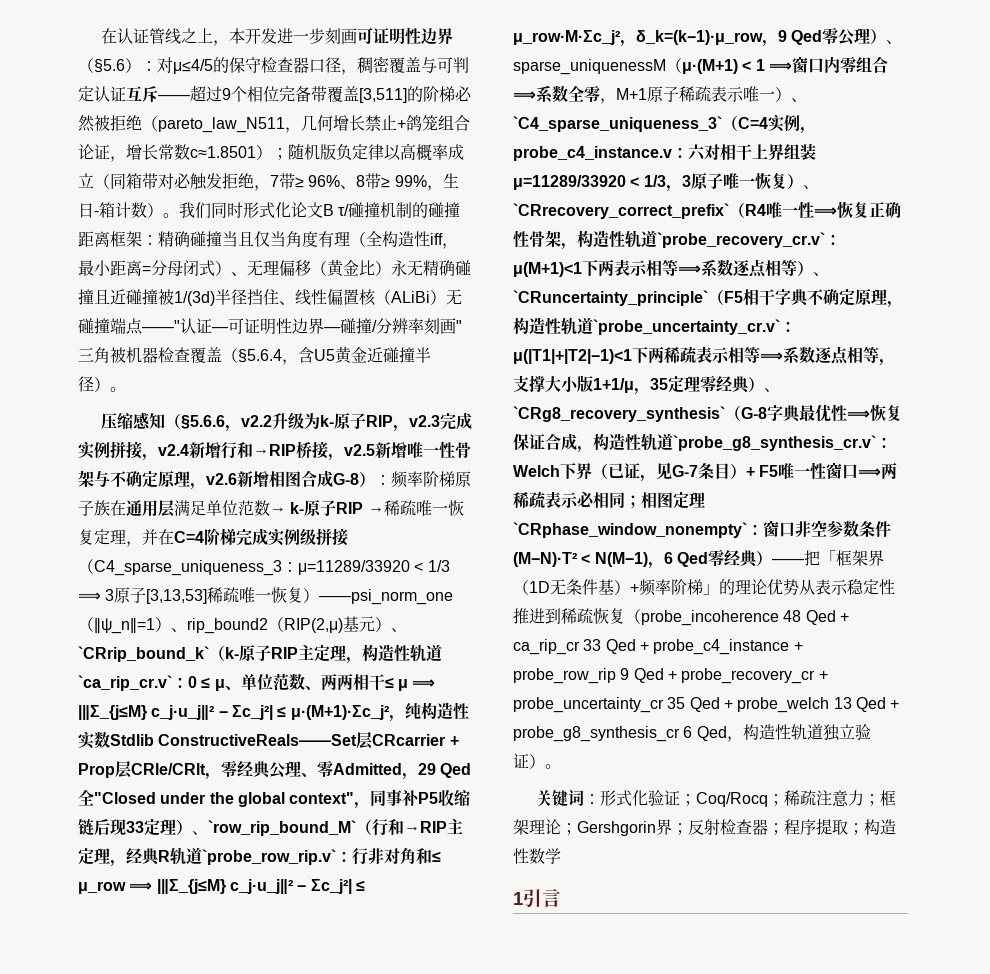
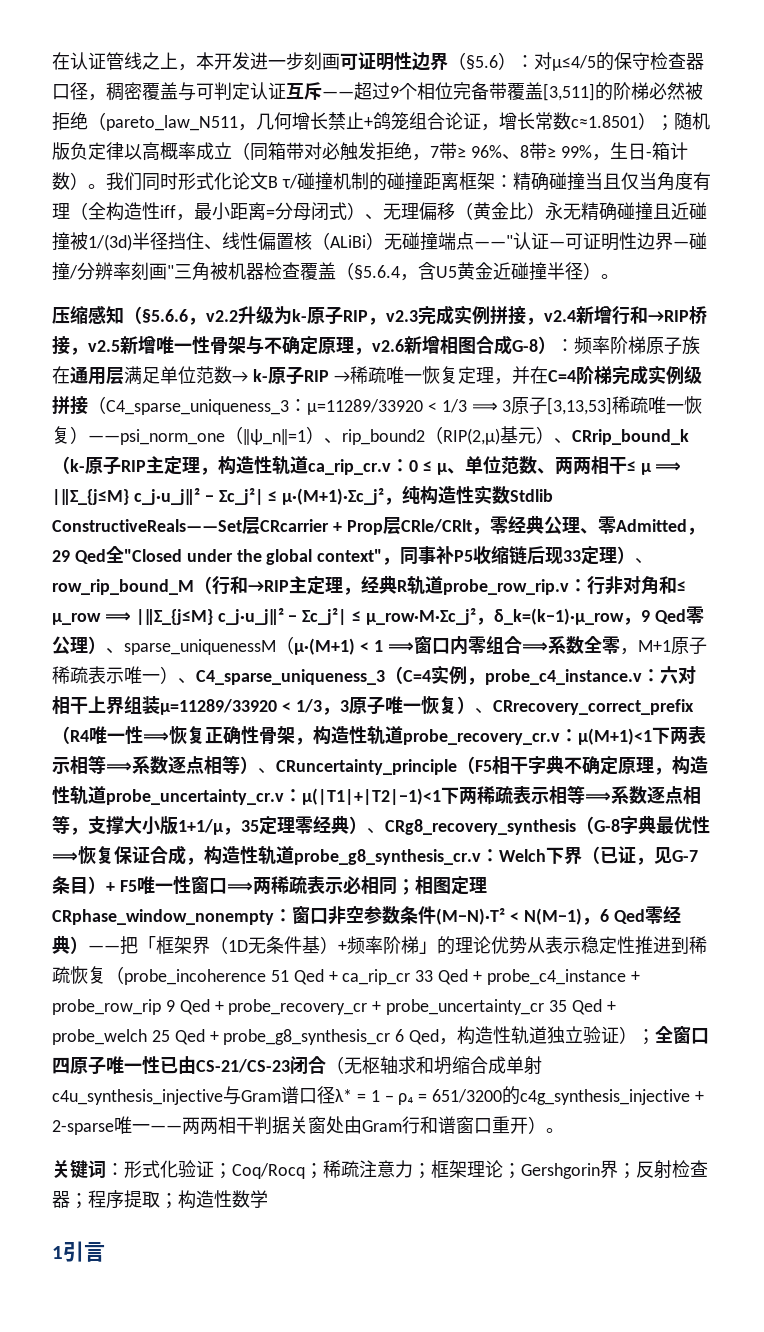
[78,646,209,662] `CRrip_bound_k` -> [572,429,689,445] CRrip_bound_k
[78,675,172,691] `ca_rip_cr.v` -> [308,459,391,475] ca_rip_cr.v
[208,820,356,836] `row_rip_bound_M` -> [52,579,194,595] row_rip_bound_M
[202,849,336,865] `probe_row_rip.v` -> [443,579,569,595] probe_row_rip.v
[513,116,722,132] `C4_sparse_uniqueness_3` -> [196,669,385,685] C4_sparse_uniqueness_3
[513,203,729,219] `CRrecovery_correct_prefix` -> [492,699,694,715] CRrecovery_correct_prefix
[657,232,825,248] `probe_recovery_cr.v` -> [403,729,560,745] probe_recovery_cr.v
[513,290,708,306] `CRuncertainty_principle` -> [276,759,457,775] CRuncertainty_principle
[593,319,780,335] `probe_uncertainty_cr.v` -> [106,789,284,805] probe_uncertainty_cr.v
[513,406,725,422] `CRg8_recovery_synthesis` -> [385,819,576,835] CRg8_recovery_synthesis
[673,435,876,451] `probe_g8_synthesis_cr.v` -> [294,849,481,865] probe_g8_synthesis_cr.v
[513,522,747,538] `CRphase_window_nonempty` -> [52,909,274,925] CRphase_window_nonempty
[783,610,802,622] 48 -> [270,970,289,982] 51
[833,697,852,709] 13 -> [151,1030,170,1042] 25
(545, 761) none -> [637,1026,710,1045] [52,1056,542,1075] [52,1086,705,1105] [52,1116,546,1135] ；全窗口四原子唯一性已由CS-21/CS-23闭合（无枢轴求和坍缩合成单射c4u_synthesis_injective与Gram谱口径λ* = 1 − ρ₄ = 651/3200的c4g_synthesis_injective + 2-sparse唯一——两两相干判据关窗处由Gram行和谱窗口重开）

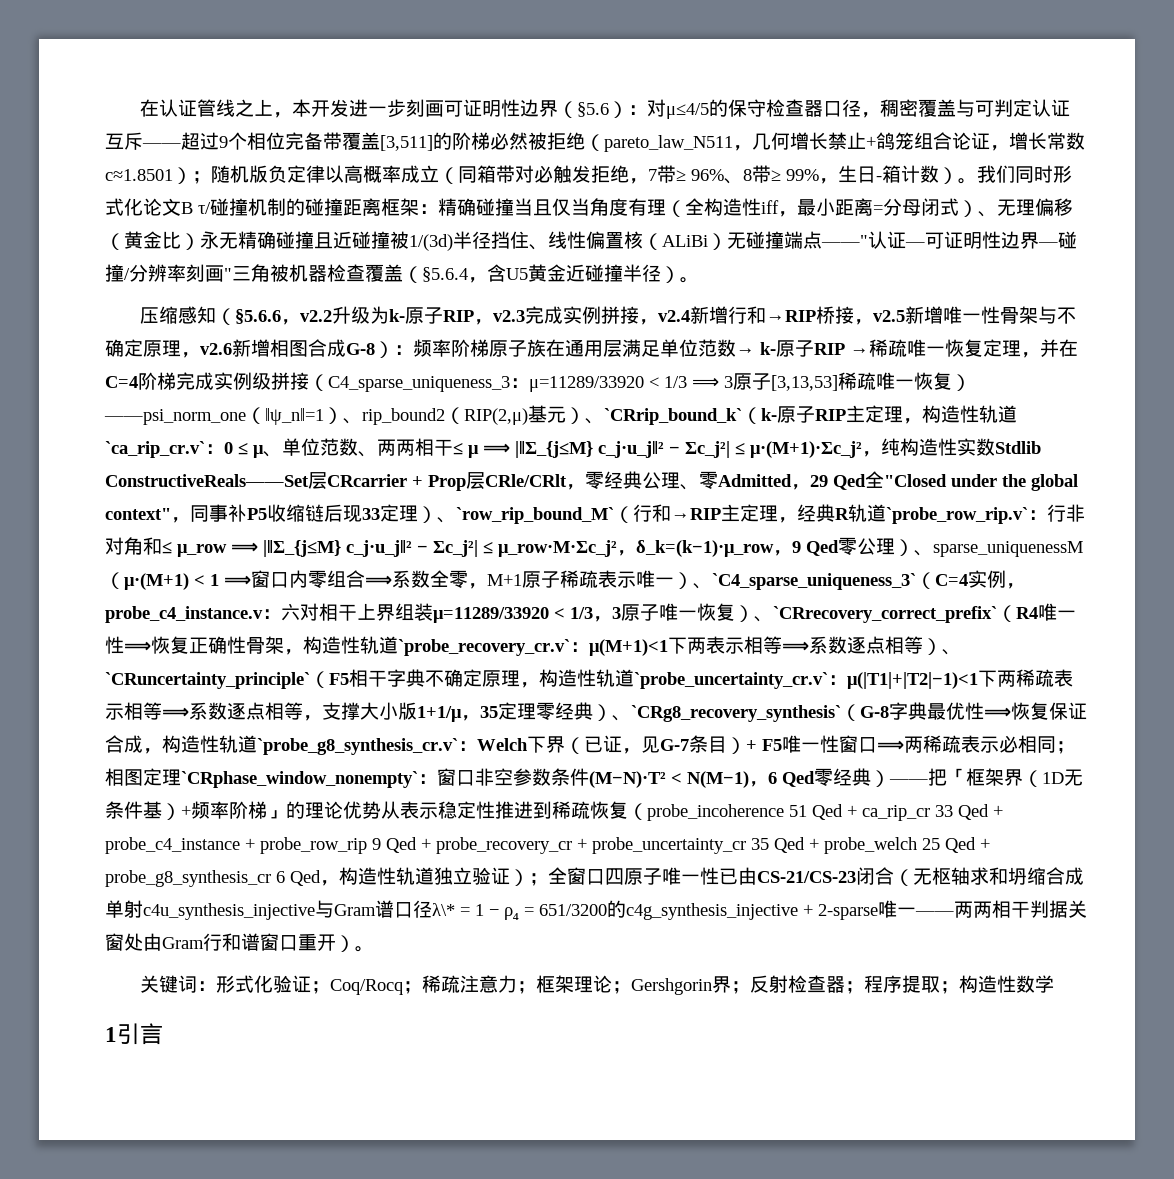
[572,429,689,445] CRrip_bound_k -> [604,408,742,425] `CRrip_bound_k`
[308,459,391,475] ca_rip_cr.v -> [105,441,205,458] `ca_rip_cr.v`
[52,579,194,595] row_rip_bound_M -> [456,507,614,524] `row_rip_bound_M`
[443,579,569,595] probe_row_rip.v -> [886,507,1028,524] `probe_row_rip.v`
[196,669,385,685] C4_sparse_uniqueness_3 -> [712,573,916,590] `C4_sparse_uniqueness_3`
[492,699,694,715] CRrecovery_correct_prefix -> [773,606,997,623] `CRrecovery_correct_prefix`
[403,729,560,745] probe_recovery_cr.v -> [398,639,570,656] `probe_recovery_cr.v`
[276,759,457,775] CRuncertainty_principle -> [105,672,310,689] `CRuncertainty_principle`
[106,789,284,805] probe_uncertainty_cr.v -> [634,672,828,689] `probe_uncertainty_cr.v`
[385,819,576,835] CRg8_recovery_synthesis -> [631,705,841,722] `CRg8_recovery_synthesis`
[294,849,481,865] probe_g8_synthesis_cr.v -> [257,738,458,755] `probe_g8_synthesis_cr.v`
[52,909,274,925] CRphase_window_nonempty -> [181,771,418,788] `CRphase_window_nonempty`
[335,1089,352,1102] λ* -> [432,903,455,916] λ\*

